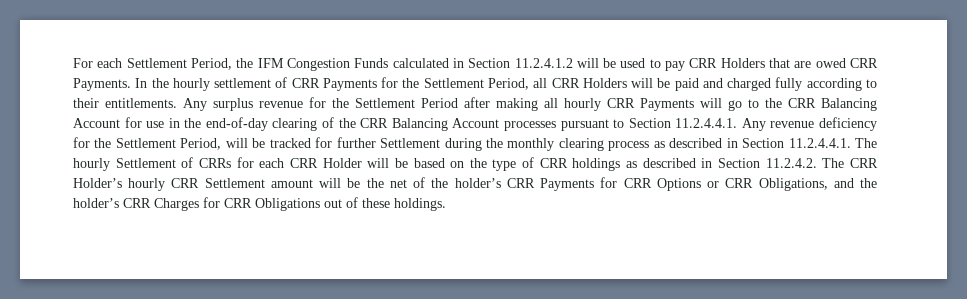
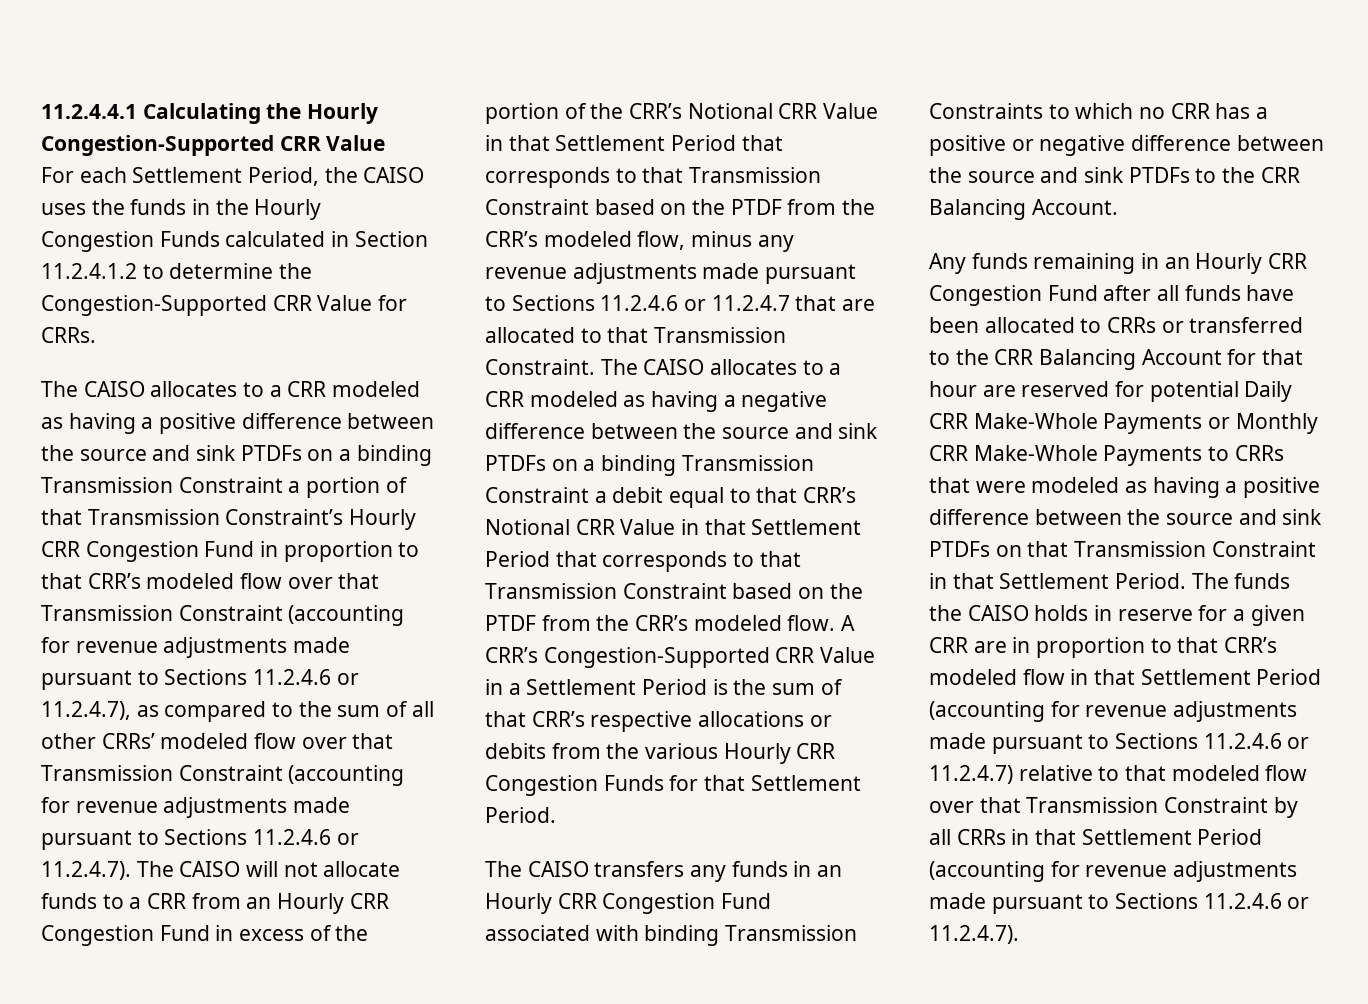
(73, 63) none -> [41,103,379,124] [41,135,386,156] 11.2.4.4.1 Calculating the Hourly Congestion-Supported CRR Value //
[257,58,284,68] IFM -> [363,167,425,183] [41,199,322,220] CAISO uses the funds in the Hourly
[576,58,879,71] [73,77,877,91] [73,97,742,111] will be used to pay CRR Holders that are owed CRR Payments. In the hourly settlement of CRR Payments for the Settlement Period, all CRR Holders will be paid and charged fully according to their entitlements. Any surplus revenue for the Settlement Period after making all hourly CRR Payments will go -> [142,263,313,279] [41,295,408,316] [41,327,96,343] [41,381,421,397] [41,413,435,434] [41,445,432,466] [41,477,408,498] [41,509,417,530] [41,541,420,562] [41,573,380,589] [41,605,405,626] [41,637,351,658] [41,669,359,690] [41,701,434,722] [41,733,394,749] [41,765,405,786] [41,797,351,818] [41,829,359,850] [41,861,401,880] [41,893,389,914] [41,925,369,946] [485,103,879,124] [485,135,783,151] [485,167,822,188] [485,199,876,215] [485,231,794,252] [485,263,857,284] [485,295,876,311] [485,327,787,343] [485,359,842,375] [485,391,828,412] [485,423,879,439] [485,455,814,476] [485,487,857,508] [485,519,862,535] [485,551,801,572] [485,583,863,599] [485,615,856,631] [485,647,876,668] [485,679,843,695] [485,711,832,732] [485,743,836,764] [485,775,861,796] [485,807,556,823] [485,861,843,882] [485,893,772,914] [485,925,858,946] [929,103,1269,119] [929,135,1324,156] [929,167,1300,183] [929,199,1118,220] [929,253,1308,274] [929,285,1295,306] [929,317,1304,333] to determine the Congestion-Supported CRR Value for CRRs. // The CAISO allocates to a CRR modeled as having a positive difference between the source and sink PTDFs on a binding Transmission Constraint a portion of that Transmission Constraint’s Hourly CRR Congestion Fund in proportion to that CRR’s modeled flow over that Transmission Constraint (accounting for revenue adjustments made pursuant to Sections 11.2.4.6 or 11.2.4.7), as compared to the sum of all other CRRs’ modeled flow over that Transmission Constraint (accounting for revenue adjustments made pursuant to Sections 11.2.4.6 or 11.2.4.7). The CAISO will not allocate funds to a CRR from an Hourly CRR Congestion Fund in excess of the portion of the CRR’s Notional CRR Value in that Settlement Period that corresponds to that Transmission Constraint based on the PTDF from the CRR’s modeled flow, minus any revenue adjustments made pursuant to Sections 11.2.4.6 or 11.2.4.7 that are allocated to that Transmission Constraint. The CAISO allocates to a CRR modeled as having a negative difference between the source and sink PTDFs on a binding Transmission Constraint a debit equal to that CRR’s Notional CRR Value in that Settlement Period that corresponds to that Transmission Constraint based on the PTDF from the CRR’s modeled flow. A CRR’s Congestion-Supported CRR Value in a Settlement Period is the sum of that CRR’s respective allocations or debits from the various Hourly CRR Congestion Funds for that Settlement Period. // The CAISO transfers any funds in an Hourly CRR Congestion Fund associated with binding Transmission Constraints to which no CRR has a positive or negative difference between the source and sink PTDFs to the CRR Balancing Account. // Any funds remaining in an Hourly CRR Congestion Fund after all funds have been allocated to CRRs or transferred
[146,117,877,131] [73,137,878,151] [73,157,879,171] [73,177,877,191] [73,197,446,211] use in the end-of-day clearing of the CRR Balancing Account processes pursuant to Section 11.2.4.4.1. Any revenue deficiency for the Settlement Period, will be tracked for further Settlement during the monthly clearing process as described in Section 11.2.4.4.1. The hourly Settlement of CRRs for each CRR Holder will be based on the type of CRR holdings as described in Section 11.2.4.2. The CRR Holder’s hourly CRR Settlement amount will be the net of the holder’s CRR Payments for CRR Options or CRR Obligations, and the holder’s CRR Charges for CRR Obligations out of these holdings. -> [1262,349,1304,365] [929,381,1293,402] [929,413,1318,434] [929,445,1284,466] [929,477,1321,498] [929,509,1323,525] [929,541,1316,557] [929,573,1291,589] [929,605,1305,626] [929,637,1278,658] [929,669,1322,685] [929,701,1298,722] [929,733,1310,754] [929,765,1308,784] [929,797,1298,818] [929,829,1263,845] [929,861,1298,882] [929,893,1310,914] [929,925,1019,944] that hour are reserved for potential Daily CRR Make-Whole Payments or Monthly CRR Make-Whole Payments to CRRs that were modeled as having a positive difference between the source and sink PTDFs on that Transmission Constraint in that Settlement Period. The funds the CAISO holds in reserve for a given CRR are in proportion to that CRR’s modeled flow in that Settlement Period (accounting for revenue adjustments made pursuant to Sections 11.2.4.6 or 11.2.4.7) relative to that modeled flow over that Transmission Constraint by all CRRs in that Settlement Period (accounting for revenue adjustments made pursuant to Sections 11.2.4.6 or 11.2.4.7).

